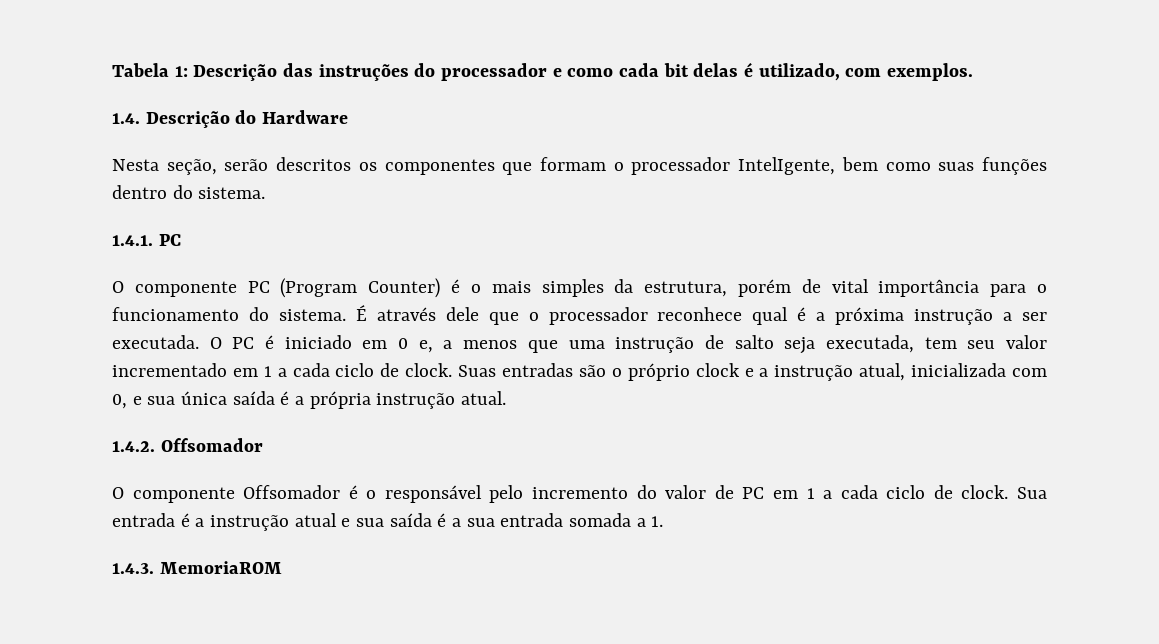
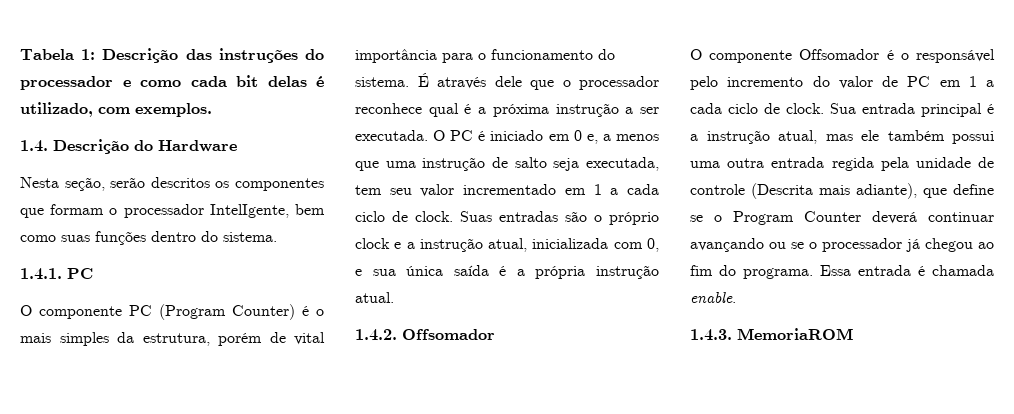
(175, 520) none -> [921,103,982,117] principal
[294,513,664,527] atual e sua saída é a sua entrada somada a 1. -> [778,130,994,144] [690,157,994,171] [690,183,994,199] [690,211,994,225] [690,238,994,252] [690,265,994,279] [690,292,736,303] atual, mas ele também possui uma outra entrada regida pela unidade de controle (Descrita mais adiante), que define se o Program Counter deverá continuar avançando ou se o processador já chegou ao fim do programa. Essa entrada é chamada enable.

